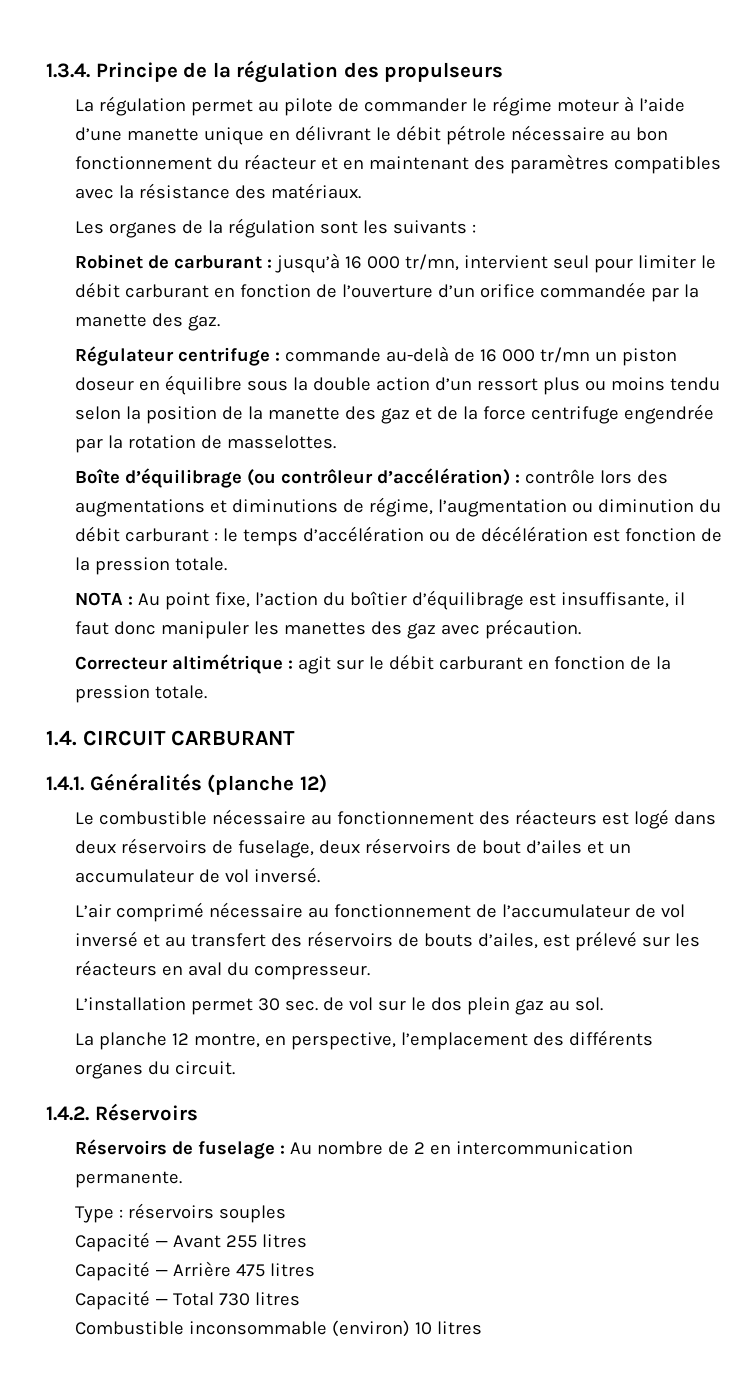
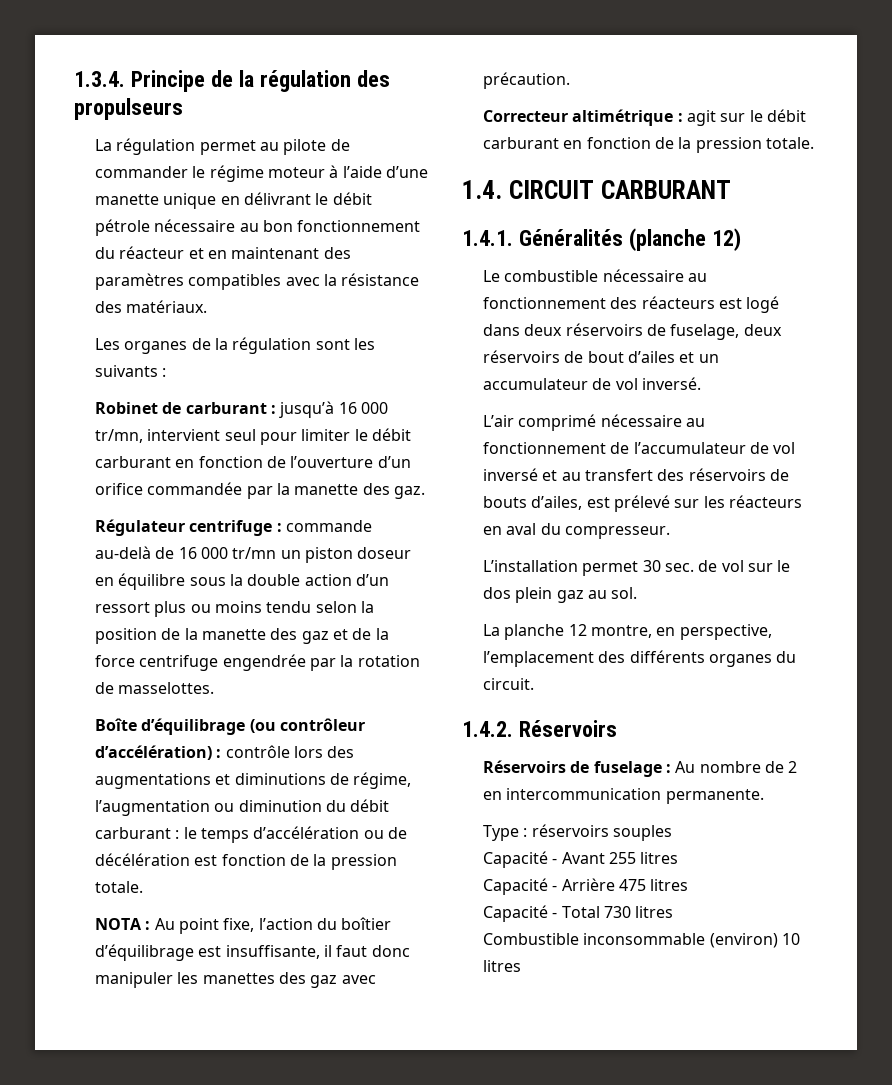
[154,1241,168,1247] — -> [552,858,558,864] -
[154,1270,168,1276] — -> [552,885,558,891] -
[154,1299,168,1305] — -> [552,912,558,918] -

